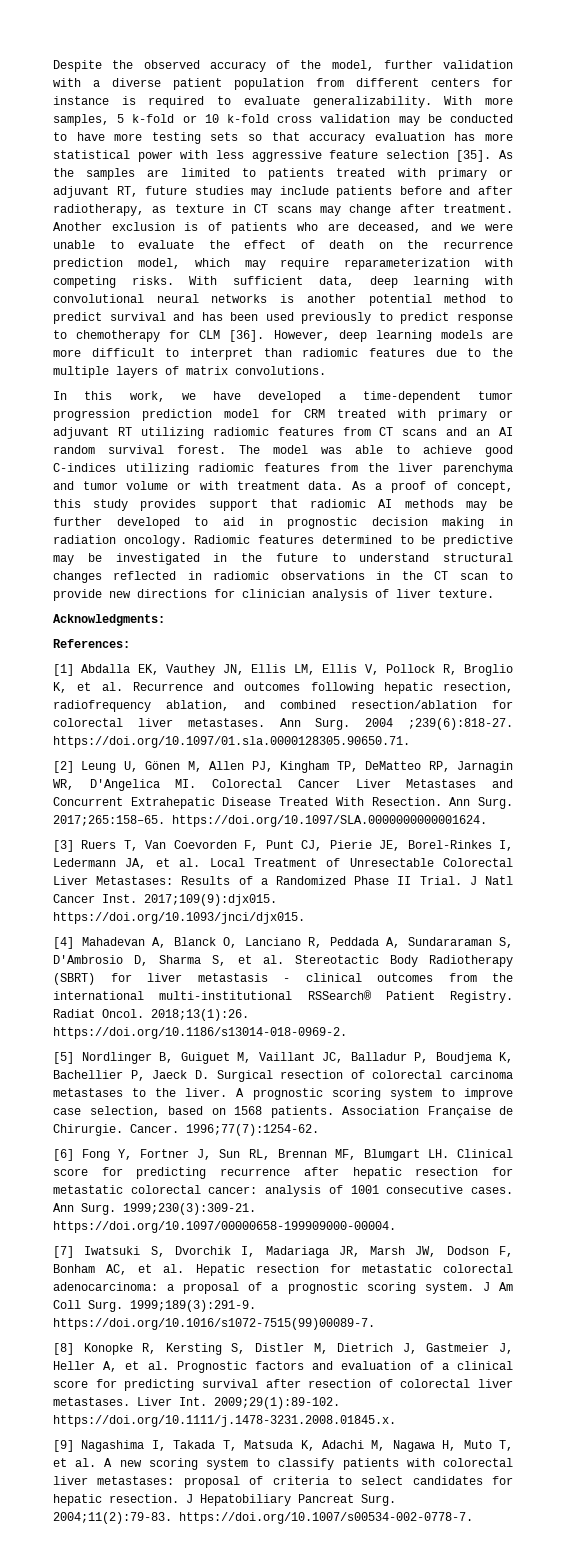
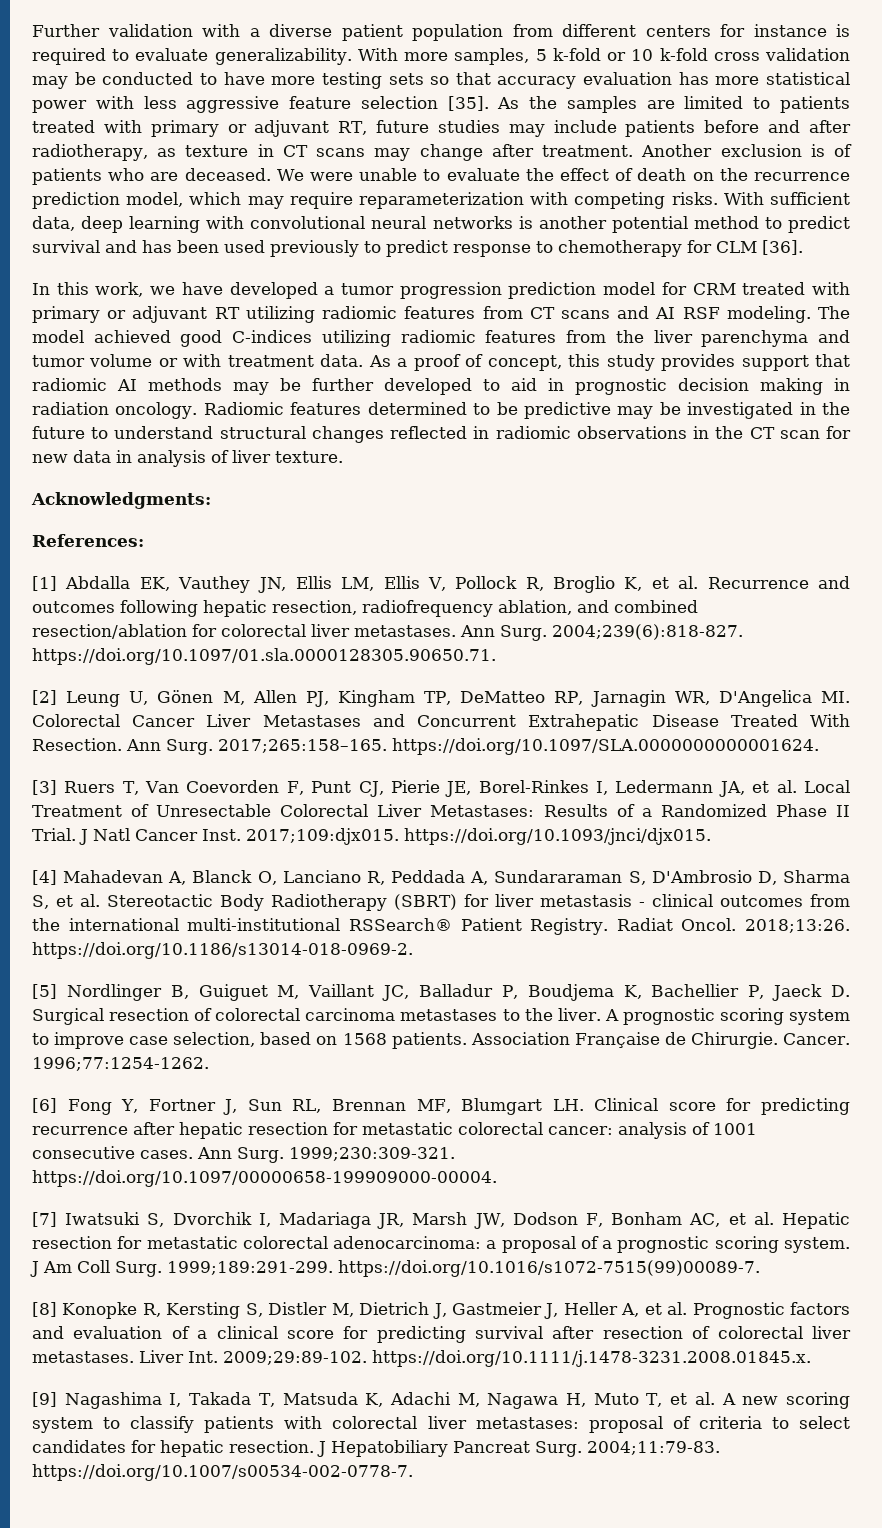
[53,60,433,72] Despite the observed accuracy of the model, further -> [32,24,100,37] Further
[358,222,476,233] deceased, and we -> [184,168,304,181] deceased. We
[273,330,513,342] [53,348,513,360] [53,366,326,378] However, deep learning models are more difficult to interpret than radiomic features due to the multiple layers of matrix convolutions. -> (803, 247) none
[362,391,461,403] time-dependent -> (335, 290) none
[476,427,513,436] [53,445,472,454] an AI random survival forest. The model was able to achieve -> [655,306,850,323] [32,330,171,343] AI RSF modeling. The model achieved
[499,571,514,580] [53,589,305,601] to provide new directions for clinician -> [826,426,852,439] [32,450,132,463] for new data in
[365,718,513,730] 2004 ;239(6):818-27. -> [552,624,743,640] 2004;239(6):818-827.
[53,815,165,826] 2017;265:158–65. -> [218,739,387,753] 2017;265:158–165.
[144,894,277,906] 2017;109(9):djx015. -> [246,828,399,845] 2017;109:djx015.
[151,1009,249,1021] 2018;13(1):26. -> [745,919,850,933] 2018;13:26.
[186,1124,319,1136] 1996;77(7):1254-62. -> [32,1057,209,1071] 1996;77:1254-1262.
[123,1203,256,1215] 1999;230(3):309-21. -> [289,1147,455,1161] 1999;230:309-321.
[130,1300,256,1312] 1999;189(3):291-9. -> [167,1261,333,1275] 1999;189:291-299.
[214,1397,340,1409] 2009;29(1):89-102. -> [223,1351,367,1365] 2009;29:89-102.
[53,1512,172,1524] 2004;11(2):79-83. -> [587,1441,720,1455] 2004;11:79-83.

